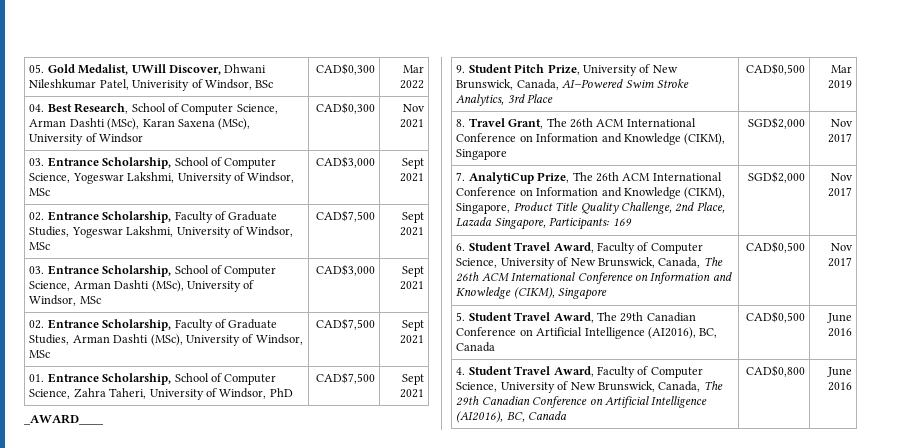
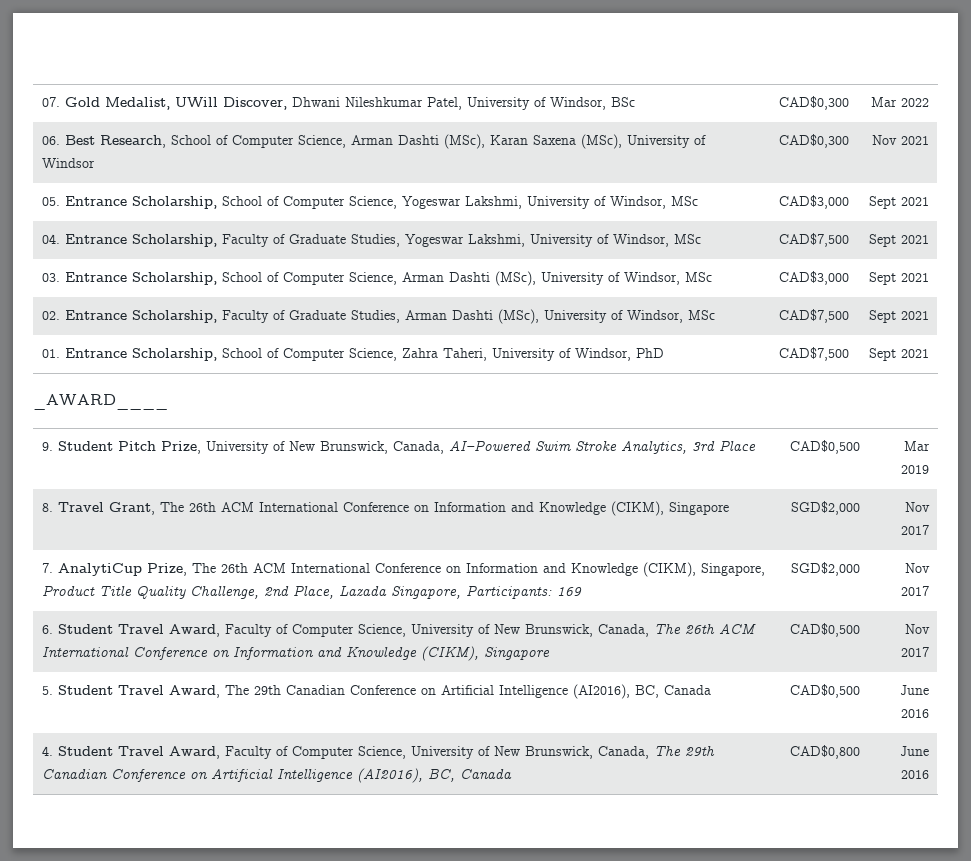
[29,64,45,73] 05. -> [42,97,61,107] 07.
[132,80,190,91] Univerisity -> [467,97,531,110] University
[29,104,45,112] 04. -> [42,136,61,145] 06.
[29,158,45,166] 03. -> [42,197,61,206] 05.
[29,212,45,221] 02. -> [42,234,61,244] 04.

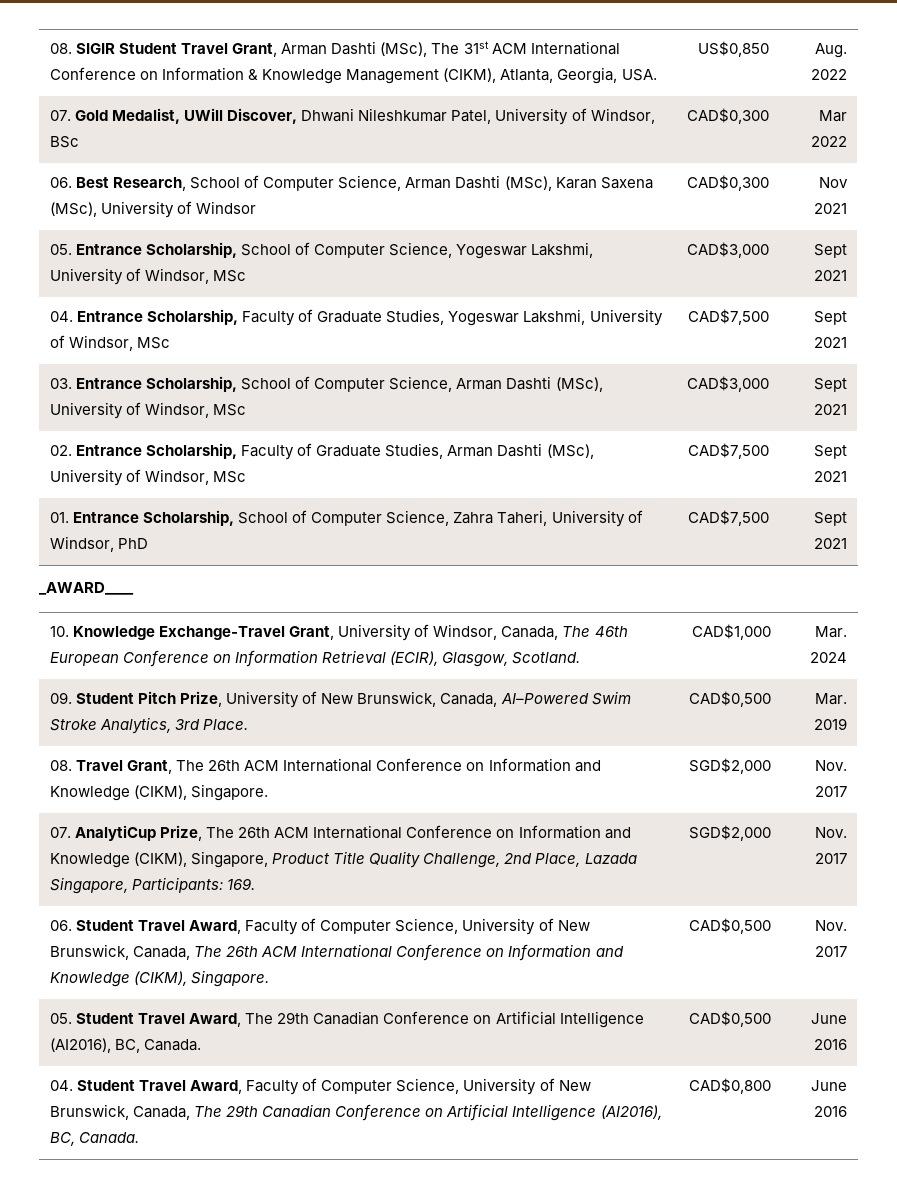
(42, 102) none -> [50,41,620,57] [50,67,657,84] [697,41,769,57] [814,43,847,58] [810,69,847,80] 08. SIGIR Student Travel Grant, Arman Dashti (MSc), The 31st ACM International Conference on Information & Knowledge Management (CIKM), Atlanta, Georgia, USA. | US$0,850 | Aug. 2022 //
[42,442,54,451] 9. -> [50,624,628,641] [50,650,581,667] [691,624,771,640] [814,626,847,638] [809,652,847,663] [50,692,73,704] 10. Knowledge Exchange-Travel Grant, University of Windsor, Canada, The 46th European Conference on Information Retrieval (ECIR), Glasgow, Scotland. | CAD$1,000 | Mar. 2024 // 09.
[719,440,757,451] [789,440,860,454] [903,441,930,451] Place | CAD$0,500 | Mar -> [203,719,249,730] [688,691,771,707] [814,693,847,705] Place. | CAD$0,500 | Mar.
[42,503,54,512] 8. -> [50,760,73,771] 08.
[669,502,730,515] [790,501,860,515] [904,502,930,512] [900,525,929,535] [42,563,54,573] Singapore | SGD$2,000 | Nov 2017 // 7. -> [191,784,269,801] [688,758,771,774] [814,760,847,771] [814,786,847,797] [50,827,72,838] Singapore. | SGD$2,000 | Nov. 2017 // 07.
[557,587,583,596] [790,562,860,576] [904,563,930,573] [900,586,929,596] [42,625,54,634] 169 | SGD$2,000 | Nov 2017 // 6. -> [227,878,256,890] [688,825,771,841] [814,827,847,838] [814,853,847,864] [50,920,73,931] 169. | SGD$2,000 | Nov. 2017 // 06.
[484,647,551,660] [789,623,860,637] [904,624,930,634] [900,647,929,657] [42,686,54,695] Singapore | CAD$0,500 | Nov 2017 // 5. -> [191,970,270,987] [688,918,771,934] [814,920,847,931] [814,946,847,957] [50,1013,73,1024] Singapore. | CAD$0,500 | Nov. 2017 // 05.
[664,685,712,695] Canada -> [144,1039,202,1051] Canada.
[42,746,54,756] 4. -> [50,1080,74,1091] 04.
[460,769,513,779] Canada -> [79,1132,140,1143] Canada.

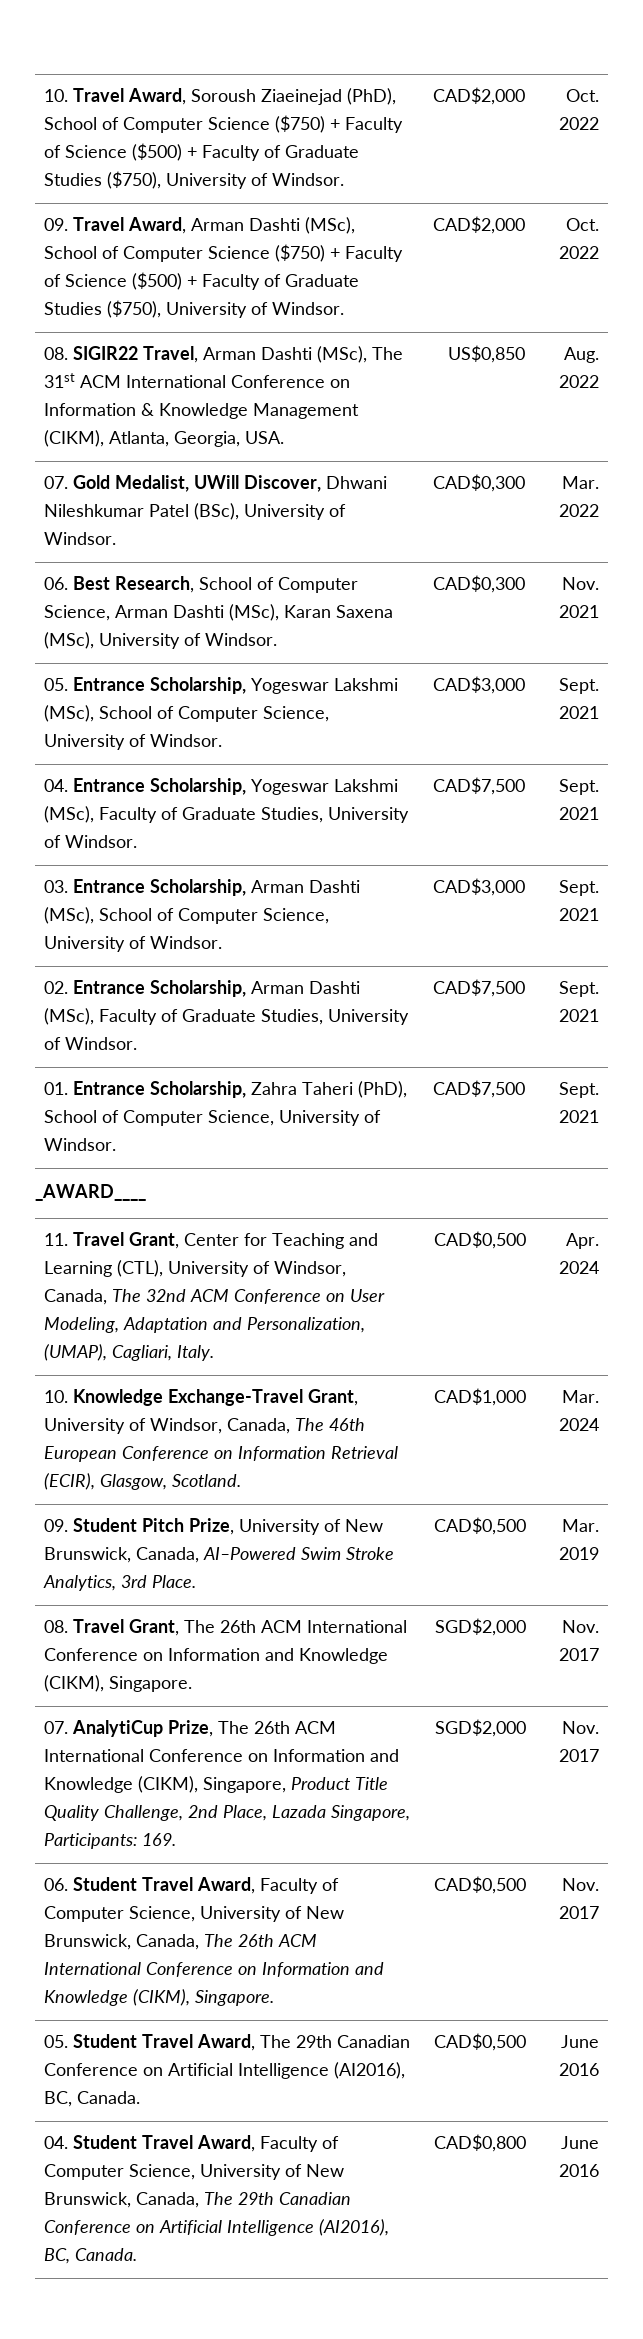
[50,43,278,57] 08. SIGIR Student Travel Grant, -> [44,88,397,105] [44,115,404,133] [44,143,360,161] [44,171,345,189] [432,87,525,105] [565,89,599,102] [558,117,599,130] [44,217,356,234] [44,244,404,262] [44,272,360,290] [44,300,345,318] [432,216,525,234] [565,218,599,231] [558,246,599,259] [44,346,199,363] 10. Travel Award, Soroush Ziaeinejad (PhD), School of Computer Science ($750) + Faculty of Science ($500) + Faculty of Graduate Studies ($750), University of Windsor. | CAD$2,000 | Oct. 2022 // 09. Travel Award, Arman Dashti (MSc), School of Computer Science ($750) + Faculty of Science ($500) + Faculty of Graduate Studies ($750), University of Windsor. | CAD$2,000 | Oct. 2022 // 08. SIGIR22 Travel,
[451,108,655,125] [50,136,80,148] [686,108,769,124] [818,110,847,122] Patel, University of Windsor, BSc | CAD$0,300 | Mar -> [149,503,347,520] [44,532,117,545] [432,474,525,492] [561,476,599,489] Patel (BSc), University of Windsor. | CAD$0,300 | Mar.
[196,201,257,214] [686,175,769,191] [818,177,848,188] Windsor | CAD$0,300 | Nov -> [205,633,278,646] [432,575,525,593] [561,577,599,590] Windsor. | CAD$0,300 | Nov.
[241,242,594,259] [50,268,247,285] [686,242,769,258] [813,244,847,258] School of Computer Science, Yogeswar Lakshmi, University of Windsor, MSc | CAD$3,000 | Sept -> [251,678,399,694] [44,705,330,722] [44,734,223,750] [432,676,525,694] [558,678,599,694] Yogeswar Lakshmi (MSc), School of Computer Science, University of Windsor. | CAD$3,000 | Sept.
[242,309,663,326] [50,335,171,351] [687,309,769,325] [813,311,847,325] Faculty of Graduate Studies, Yogeswar Lakshmi, University of Windsor, MSc | CAD$7,500 | Sept -> [251,779,399,795] [44,806,410,823] [44,835,138,848] [432,777,525,795] [558,779,599,795] Yogeswar Lakshmi (MSc), Faculty of Graduate Studies, University of Windsor. | CAD$7,500 | Sept.
[241,376,603,392] [50,402,247,419] [686,376,769,392] [813,378,847,392] School of Computer Science, Arman Dashti (MSc), University of Windsor, MSc | CAD$3,000 | Sept -> [251,880,361,893] [44,907,330,924] [44,936,223,952] [432,878,525,896] [558,880,599,896] Arman Dashti (MSc), School of Computer Science, University of Windsor. | CAD$3,000 | Sept.
[241,443,594,460] [50,469,247,486] [687,443,769,459] [813,445,847,459] Faculty of Graduate Studies, Arman Dashti (MSc), University of Windsor, MSc | CAD$7,500 | Sept -> [251,981,361,994] [44,1008,410,1025] [44,1037,138,1050] [432,979,525,997] [558,981,599,997] Arman Dashti (MSc), Faculty of Graduate Studies, University of Windsor. | CAD$7,500 | Sept.
[238,510,643,527] [50,536,149,552] [687,510,769,526] [813,512,847,526] [813,538,847,549] [39,582,134,595] School of Computer Science, Zahra Taheri, University of Windsor, PhD | CAD$7,500 | Sept 2021 // _AWARD____ -> [251,1081,408,1098] [44,1110,382,1126] [44,1138,117,1151] [432,1080,525,1098] [558,1082,599,1098] [558,1110,599,1123] [35,1184,146,1201] [44,1232,379,1249] [44,1260,347,1277] [44,1289,386,1305] [44,1317,366,1333] [44,1344,215,1361] [433,1231,526,1249] [565,1233,599,1249] [558,1261,599,1274] Zahra Taheri (PhD), School of Computer Science, University of Windsor. | CAD$7,500 | Sept. 2021 // _AWARD____ // 11. Travel Grant, Center for Teaching and Learning (CTL), University of Windsor, Canada, The 32nd ACM Conference on User Modeling, Adaptation and Personalization, (UMAP), Cagliari, Italy. | CAD$0,500 | Apr. 2024

